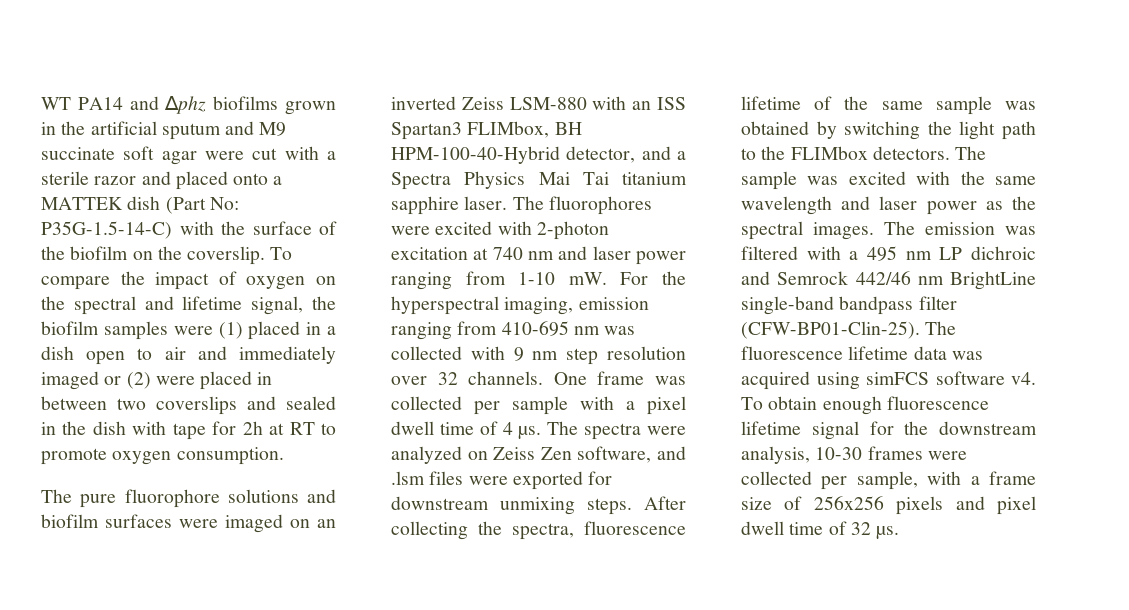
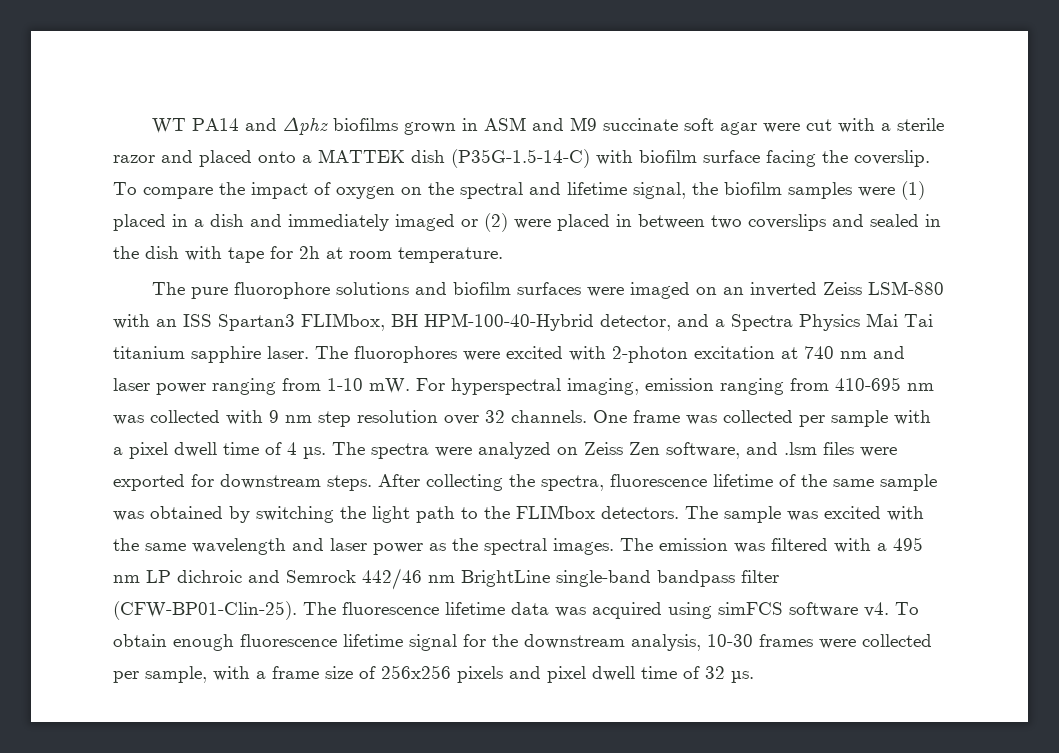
[61,121,221,140] the artificial sputum -> [483,117,526,131] ASM
[165,197,239,214] [41,221,337,239] [41,246,153,260] (Part No: P35G-1.5-14-C) with the surface of the biofilm on -> [451,149,816,168] (P35G-1.5-14-C) with biofilm surface facing
[86,347,186,365] open to air -> (244, 220) none
[289,422,337,435] [41,447,284,465] RT to promote oxygen consumption. -> [349,247,503,263] room temperature.
[662,271,686,285] the -> (445, 384) none
[500,497,575,515] unmixing -> (321, 481) none

